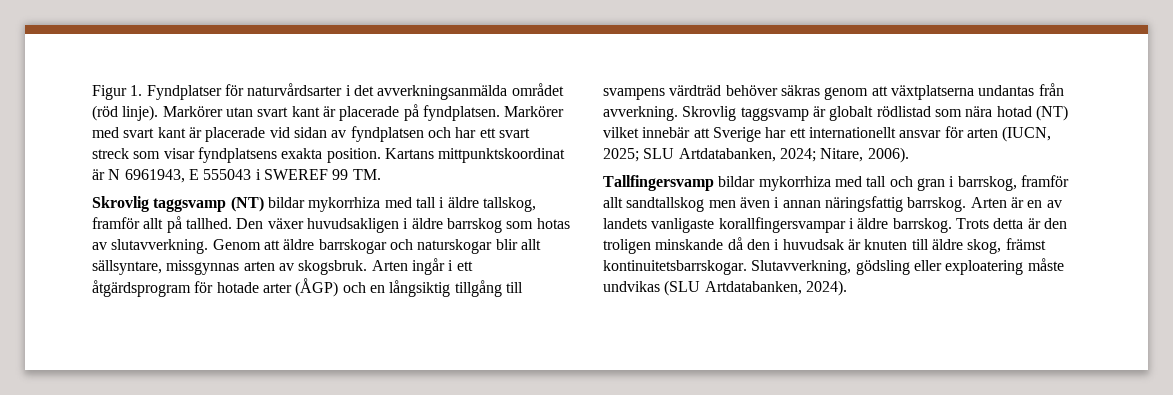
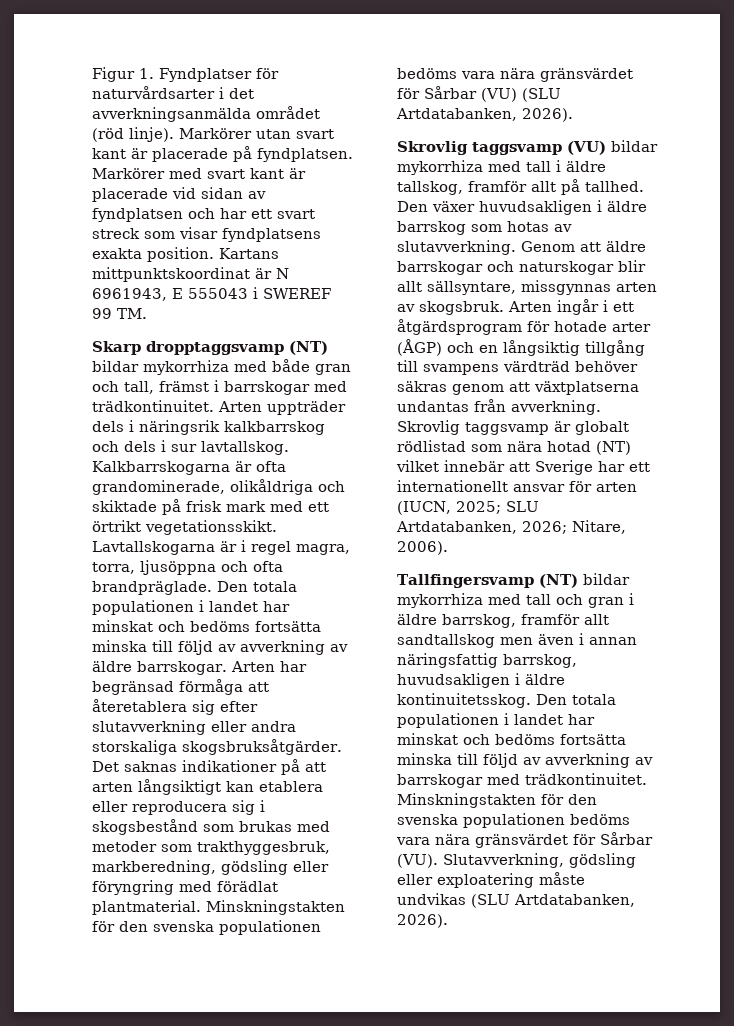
[92,196,264,212] // Skrovlig taggsvamp (NT) -> [92,341,328,355] [92,359,351,375] [92,380,347,395] [92,400,346,415] [92,420,325,435] [92,440,289,455] [92,461,286,475] [92,479,345,495] [92,499,329,515] [92,520,277,535] [92,540,350,555] [92,560,283,575] [92,581,297,595] [92,600,290,615] [92,620,321,632] [92,640,348,655] [92,661,307,675] [92,679,269,695] [92,699,258,715] [92,720,296,735] [92,739,342,755] [92,759,326,775] [92,779,323,795] [92,800,265,815] [92,819,330,835] [92,841,330,855] [92,860,329,875] [92,880,278,895] [92,900,345,915] [92,920,321,935] [397,68,633,82] [397,86,561,102] [396,108,573,122] [397,141,606,155] // Skarp dropptaggsvamp (NT) bildar mykorrhiza med både gran och tall, främst i barrskogar med trädkontinuitet. Arten uppträder dels i näringsrik kalkbarrskog och dels i sur lavtallskog. Kalkbarrskogarna är ofta grandominerade, olikåldriga och skiktade på frisk mark med ett örtrikt vegetationsskikt. Lavtallskogarna är i regel magra, torra, ljusöppna och ofta brandpräglade. Den totala populationen i landet har minskat och bedöms fortsätta minska till följd av avverkning av äldre barrskogar. Arten har begränsad förmåga att återetablera sig efter slutavverkning eller andra storskaliga skogsbruksåtgärder. Det saknas indikationer på att arten långsiktigt kan etablera eller reproducera sig i skogsbestånd som brukas med metoder som trakthyggesbruk, markberedning, gödsling eller föryngring med förädlat plantmaterial. Minskningstakten för den svenska populationen bedöms vara nära gränsvärdet för Sårbar (VU) (SLU Artdatabanken, 2026). // Skrovlig taggsvamp (VU)
[779,148,816,162] 2024; -> [522,521,567,534] 2026;
(714, 183) none -> [538,574,578,588] (NT)
(955, 181) none -> [397,614,437,625] äldre
[907,197,1062,212] [603,217,1067,233] [603,237,1046,254] [603,260,747,275] barrskog. Arten är en av landets vanligaste korallfingersvampar i äldre barrskog. Trots detta är den troligen minskande då den i huvudsak är knuten till äldre skog, främst kontinuitetsbarrskogar. -> [503,654,577,668] [397,673,565,688] [397,693,616,708] [397,713,595,728] [397,733,626,745] [397,753,653,768] [397,773,647,788] [397,793,597,808] [397,813,630,828] [396,832,653,848] [397,854,438,868] barrskog, huvudsakligen i äldre kontinuitetsskog. Den totala populationen i landet har minskat och bedöms fortsätta minska till följd av avverkning av barrskogar med trädkontinuitet. Minskningstakten för den svenska populationen bedöms vara nära gränsvärdet för Sårbar (VU).
[805,280,847,296] 2024). -> [397,914,448,928] 2026).

